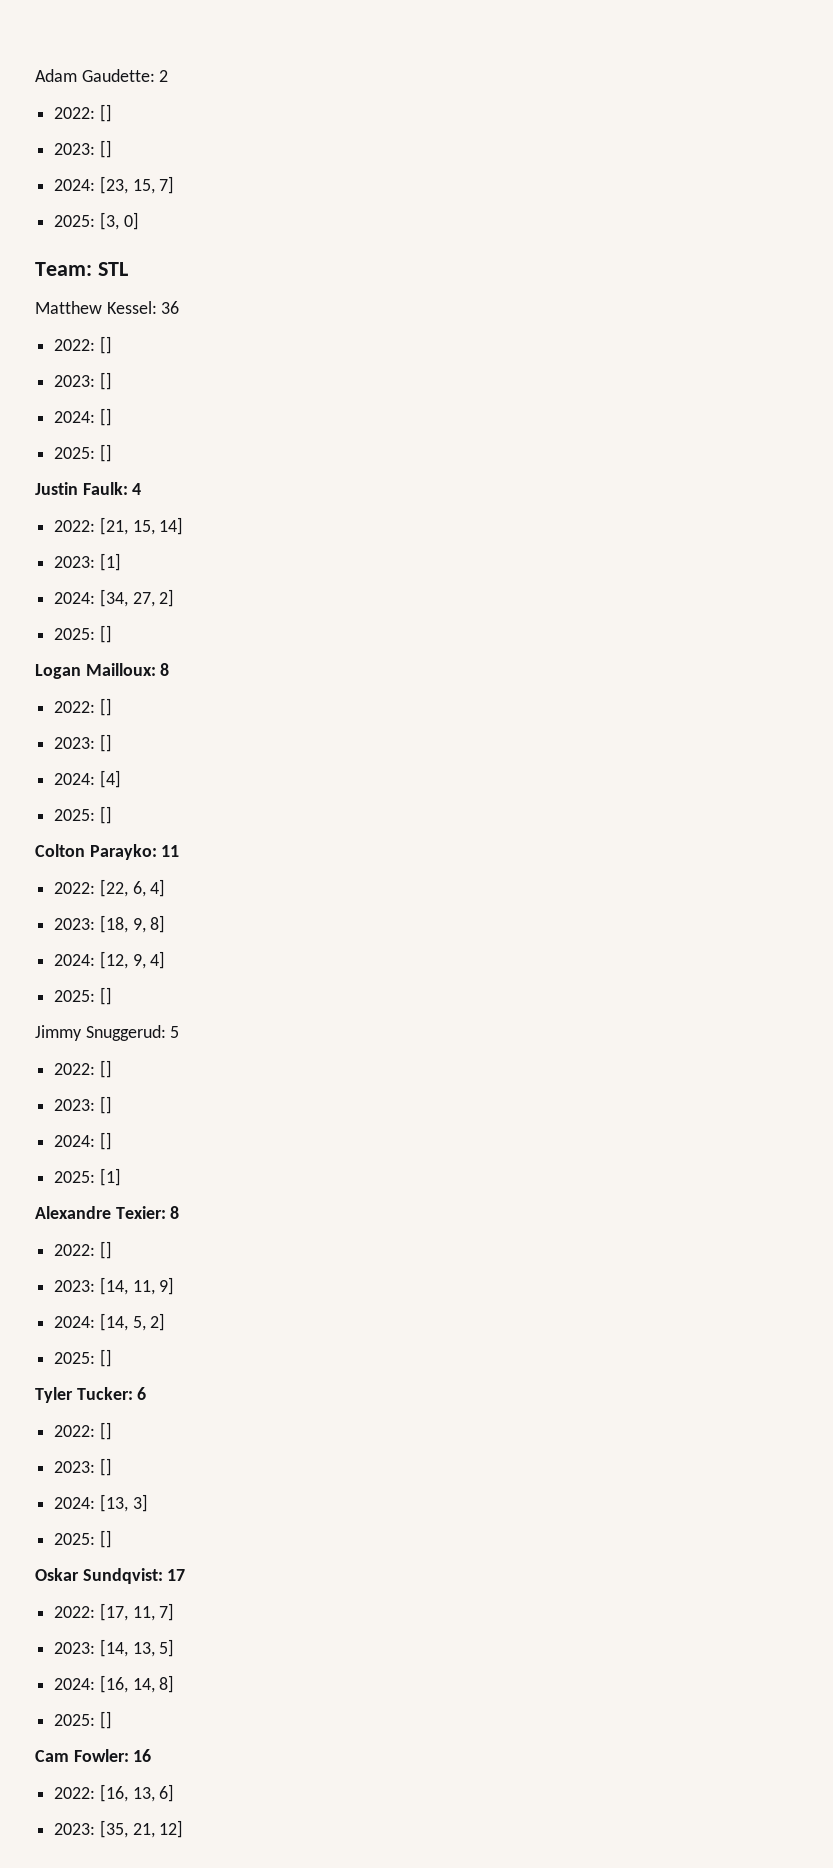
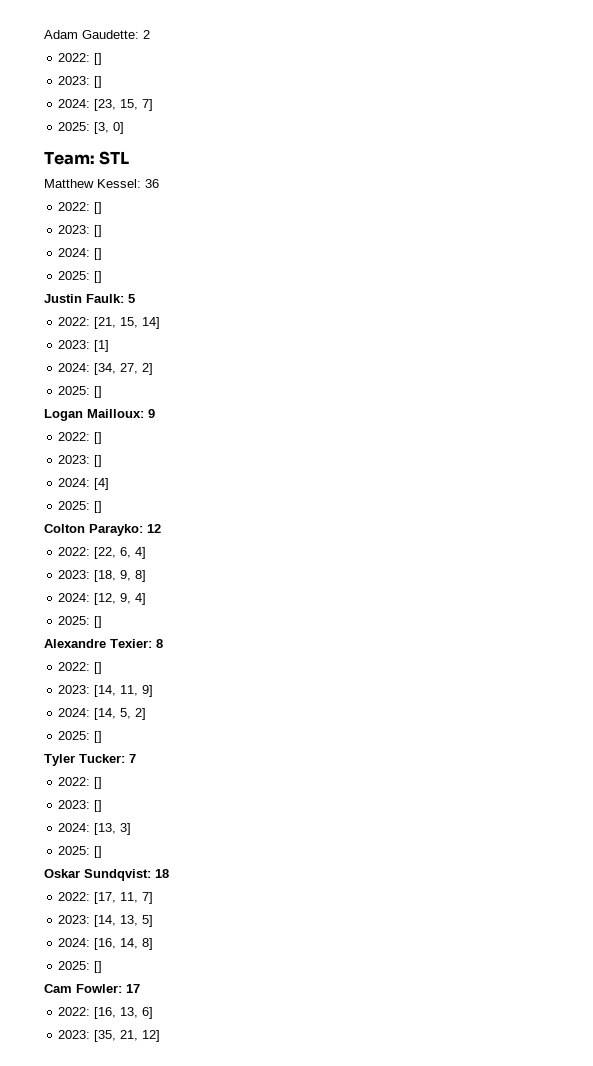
[132,483,142,495] 4 -> [128,294,135,303] 5
[160,663,170,676] 8 -> [148,409,155,418] 9
[161,845,180,857] 11 -> [147,524,161,533] 12
[35,1025,180,1041] [54,1060,112,1078] [54,1096,112,1114] [54,1132,112,1150] [54,1168,121,1186] // Jimmy Snuggerud: 5 // 2022: [] // 2023: [] // 2024: [] // 2025: [1] -> (103, 622) none
[137,1387,147,1400] 6 -> [129,754,136,763] 7
[167,1569,186,1581] 17 -> [155,869,169,878] 18
[133,1749,152,1762] 16 -> [126,984,140,993] 17

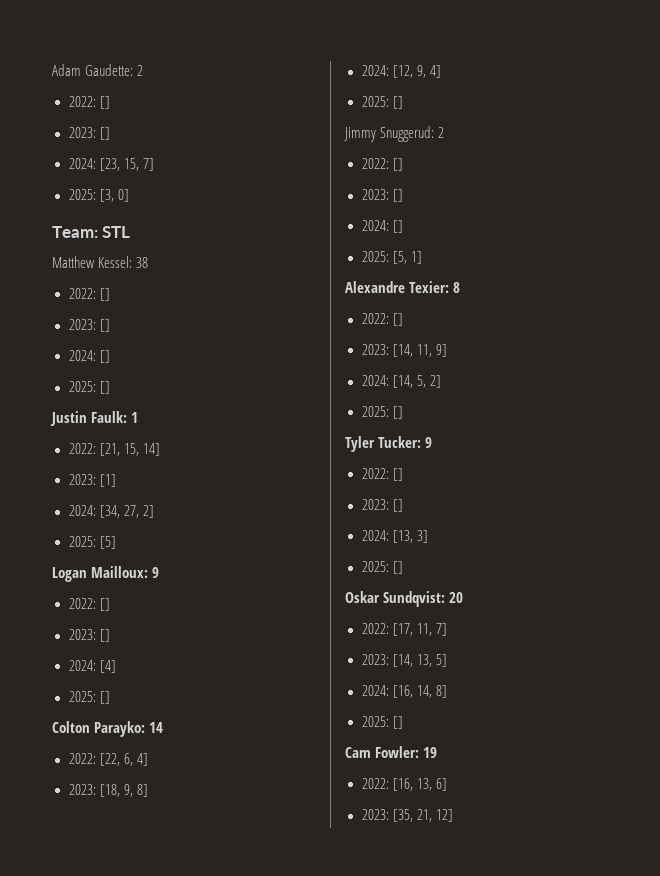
[145,179,159,188] 36 -> [136,257,149,268] 38
[128,294,135,303] 5 -> [131,412,139,423] 1
[94,386,103,398] [] -> [99,536,116,549] [5]
[147,524,161,533] 12 -> [149,722,164,733] 14
(103, 622) none -> [344,126,445,142] [361,158,403,171] [361,189,403,202] [361,220,403,233] [361,251,422,264] // Jimmy Snuggerud: 2 // 2022: [] // 2023: [] // 2024: [] // 2025: [5, 1]
[129,754,136,763] 7 -> [425,437,433,448] 9
[155,869,169,878] 18 -> [449,592,464,603] 20
[126,984,140,993] 17 -> [423,747,438,758] 19

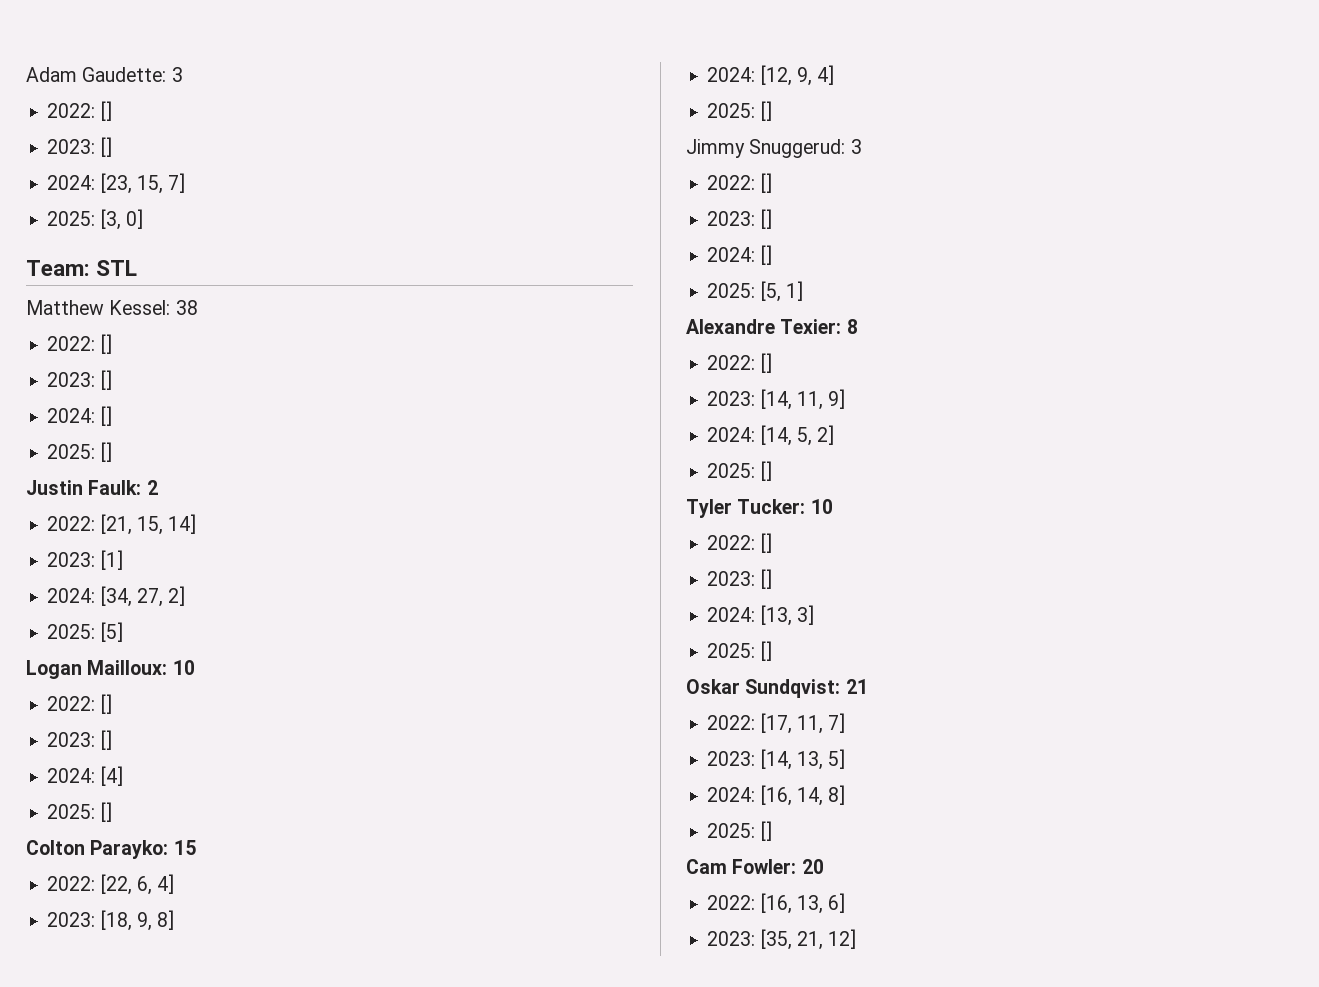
[137,65,144,76] 2 -> [171,67,183,82] 3
[131,412,139,423] 1 -> [146,480,158,495] 2
[152,567,160,578] 9 -> [172,660,195,675] 10
[149,722,164,733] 14 -> [173,840,196,855] 15
[438,127,445,138] 2 -> [850,139,862,154] 3
[425,437,433,448] 9 -> [810,499,833,514] 10
[449,592,464,603] 20 -> [845,679,868,694] 21
[423,747,438,758] 19 -> [801,859,824,874] 20

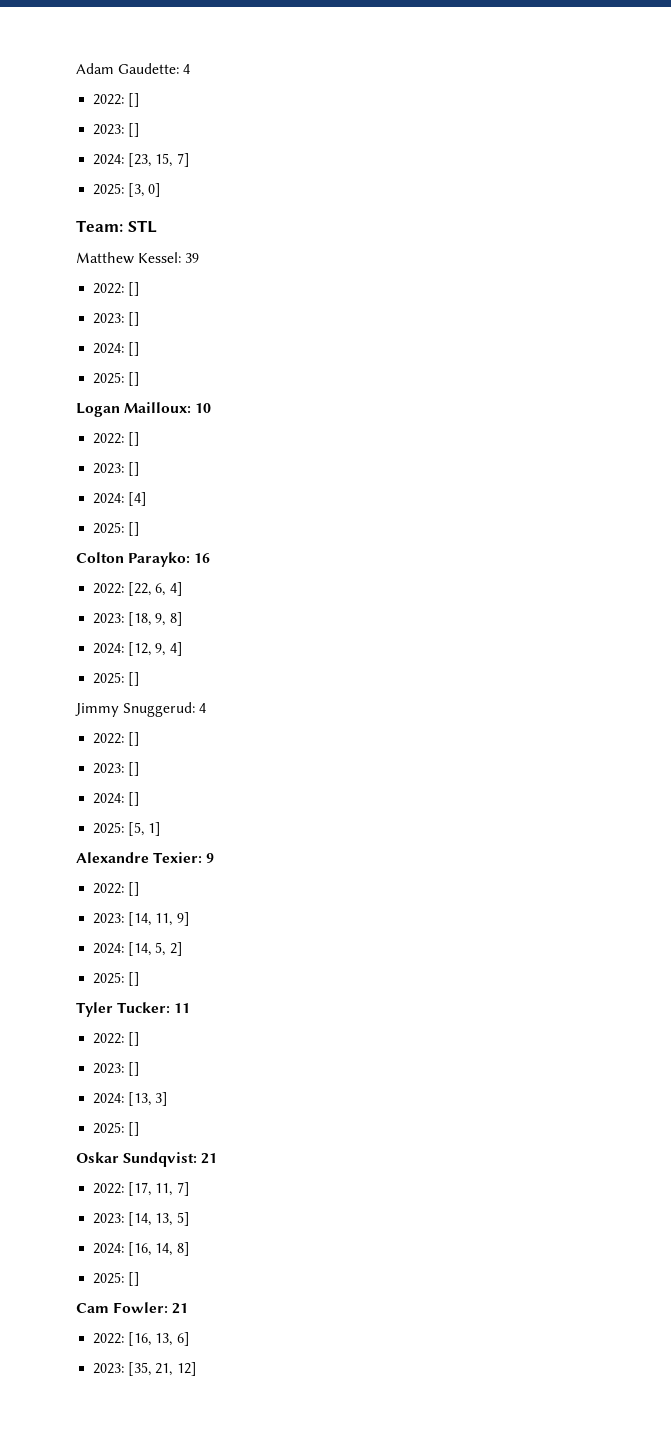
[171,67,183,82] 3 -> [183,64,191,74] 4
[175,300,198,315] 38 -> [185,253,200,263] 39
[26,480,158,495] [47,514,197,535] [47,550,123,570] [47,586,186,607] [47,622,123,642] // Justin Faulk: 2 // 2022: [21, 15, 14] // 2023: [1] // 2024: [34, 27, 2] // 2025: [5] -> (141, 379) none
[173,840,196,855] 15 -> [194,553,211,563] 16
[850,139,862,154] 3 -> [199,703,207,713] 4
[846,319,858,334] 8 -> [206,853,215,863] 9
[810,499,833,514] 10 -> [174,1003,191,1013] 11
[801,859,824,874] 20 -> [172,1303,189,1314] 21

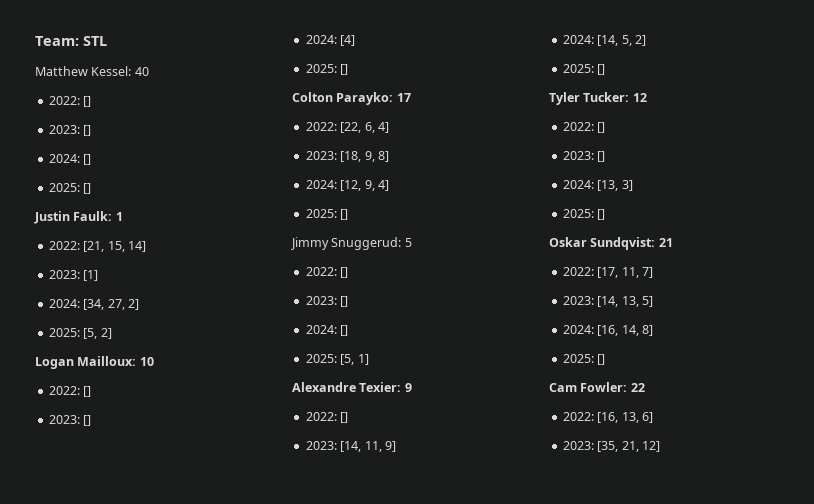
[76,63,191,74] [93,93,141,107] [93,123,141,137] [93,153,190,167] [93,183,162,197] Adam Gaudette: 4 // 2022: [] // 2023: [] // 2024: [23, 15, 7] // 2025: [3, 0] // -> (35, 41) none
[185,253,200,263] 39 -> [134,67,149,76] 40
(141, 379) none -> [34,211,123,224] [48,241,146,252] [48,270,99,281] [48,299,139,310] [48,328,112,339] // Justin Faulk: 1 // 2022: [21, 15, 14] // 2023: [1] // 2024: [34, 27, 2] // 2025: [5, 2]
[194,553,211,563] 16 -> [396,93,411,102] 17
[199,703,207,713] 4 -> [404,238,412,247] 5
[174,1003,191,1013] 11 -> [632,93,647,102] 12
[172,1303,189,1314] 21 -> [630,383,645,392] 22

